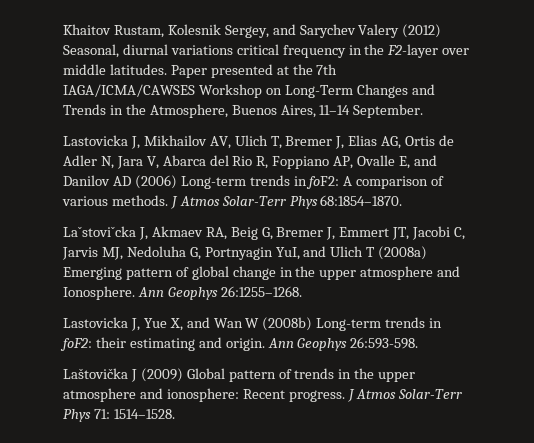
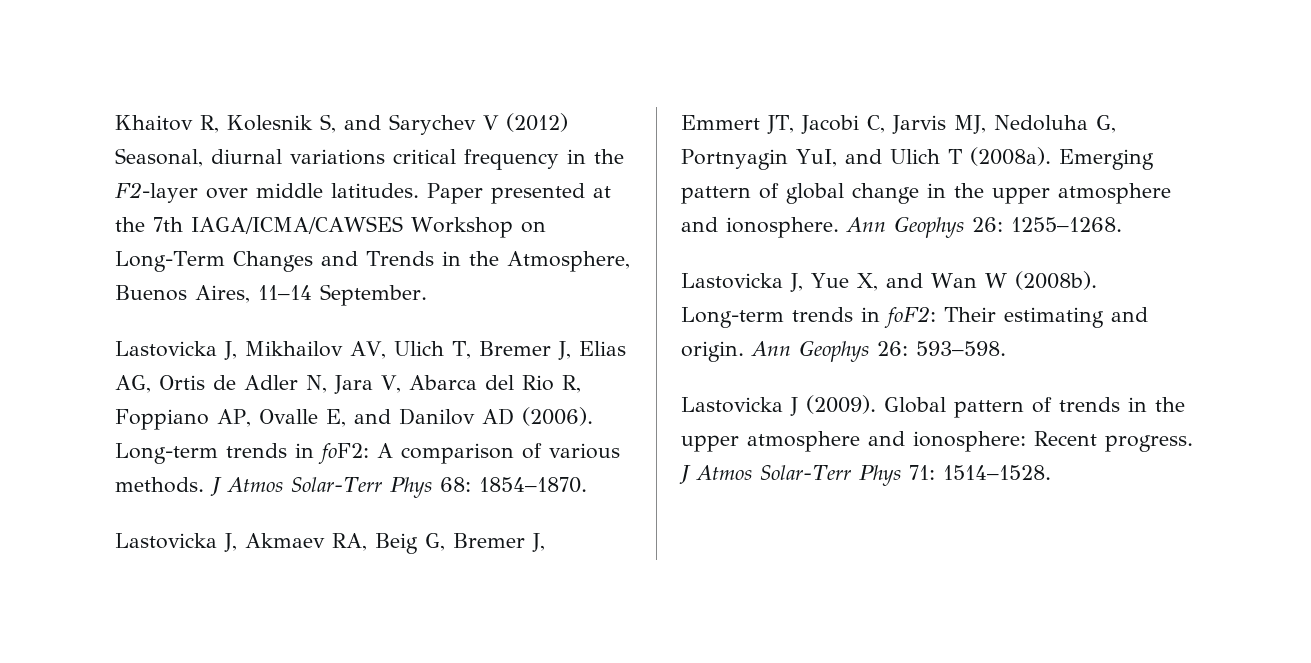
[113,24,269,38] Rustam, Kolesnik Sergey, -> [200,114,336,133] R, Kolesnik S,
[358,24,400,38] Valery -> [483,115,499,130] V
[134,175,177,189] (2006) -> [521,407,593,426] (2006).
[320,195,403,206] [63,226,136,237] 68:1854–1870. // Laˇstoviˇcka -> [439,477,587,493] [115,533,217,549] 68: 1854–1870. // Lastovicka
[378,246,428,260] (2008a) -> [969,147,1051,166] (2008a).
[63,286,302,300] Ionosphere. Ann Geophys 26:1255–1268. -> [726,216,1122,238] ionosphere. Ann Geophys 26: 1255–1268.
[262,317,443,331] [60,337,126,351] (2008b) Long-term trends in foF2: their -> [1014,271,1097,290] [681,306,996,328] (2008b). Long-term trends in foF2: Their
[350,337,419,349] [63,368,183,382] 26:593-598. // Laštovička J (2009) -> [877,341,1006,356] [681,395,876,416] 26: 593–598. // Lastovicka J (2009).

